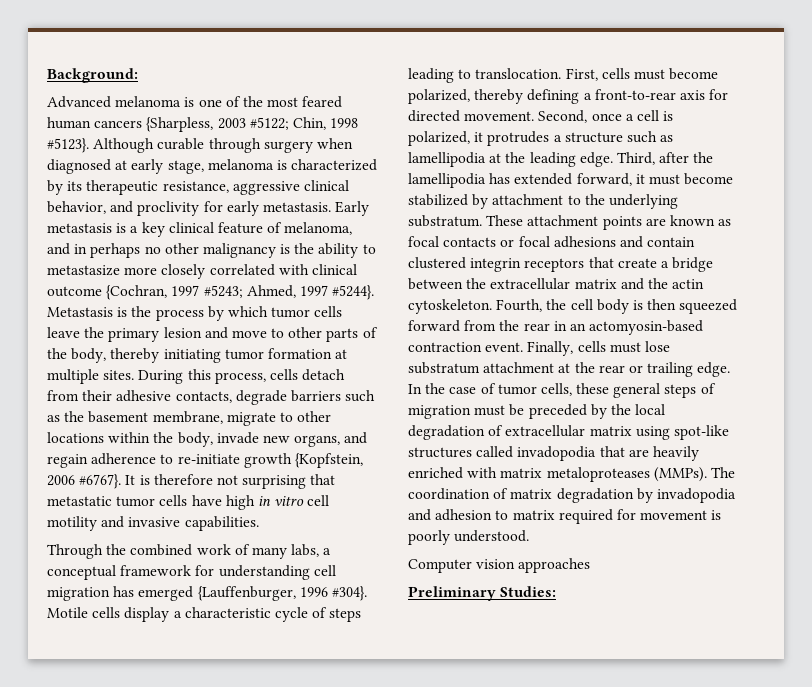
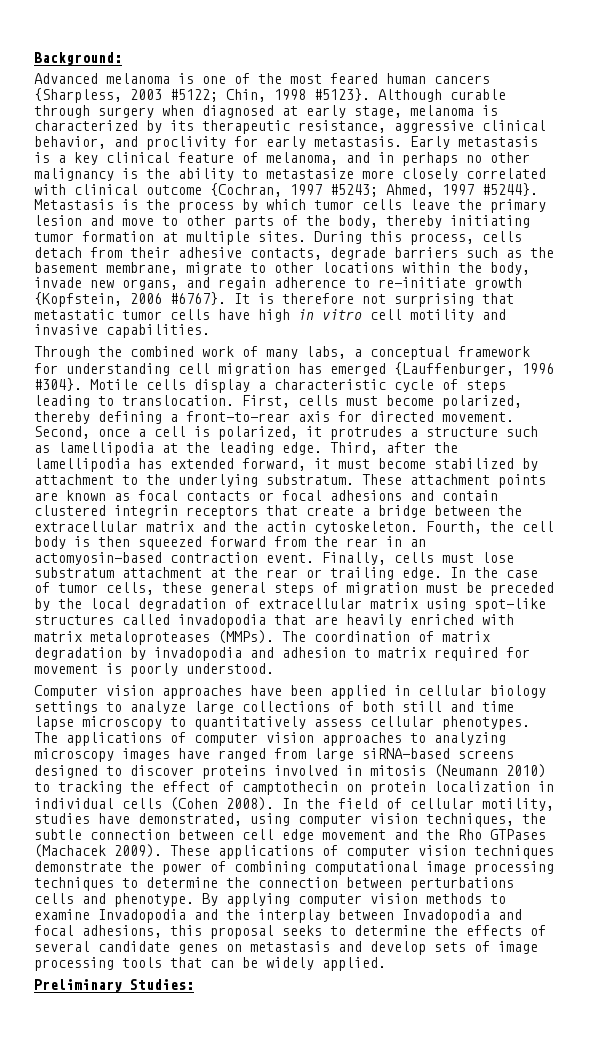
(591, 565) none -> [250,685,546,699] [34,701,514,714] [34,716,530,730] [34,732,506,746] [34,748,514,762] [34,764,546,779] [34,781,554,795] [34,797,554,811] [34,813,546,827] [34,829,546,842] [34,844,554,859] [34,861,554,875] [34,877,514,891] [34,893,506,907] [34,909,522,923] [34,925,546,939] [34,941,538,955] [34,957,386,971] have been applied in cellular biology settings to analyze large collections of both still and time lapse microscopy to quantitatively assess cellular phenotypes. The applications of computer vision approaches to analyzing microscopy images have ranged from large siRNA-based screens designed to discover proteins involved in mitosis (Neumann 2010) to tracking the effect of camptothecin on protein localization in individual cells (Cohen 2008). In the field of cellular motility, studies have demonstrated, using computer vision techniques, the subtle connection between cell edge movement and the Rho GTPases (Machacek 2009). These applications of computer vision techniques demonstrate the power of combining computational image processing techniques to determine the connection between perturbations cells and phenotype. By applying computer vision methods to examine Invadopodia and the interplay between Invadopodia and focal adhesions, this proposal seeks to determine the effects of several candidate genes on metastasis and develop sets of image processing tools that can be widely applied.

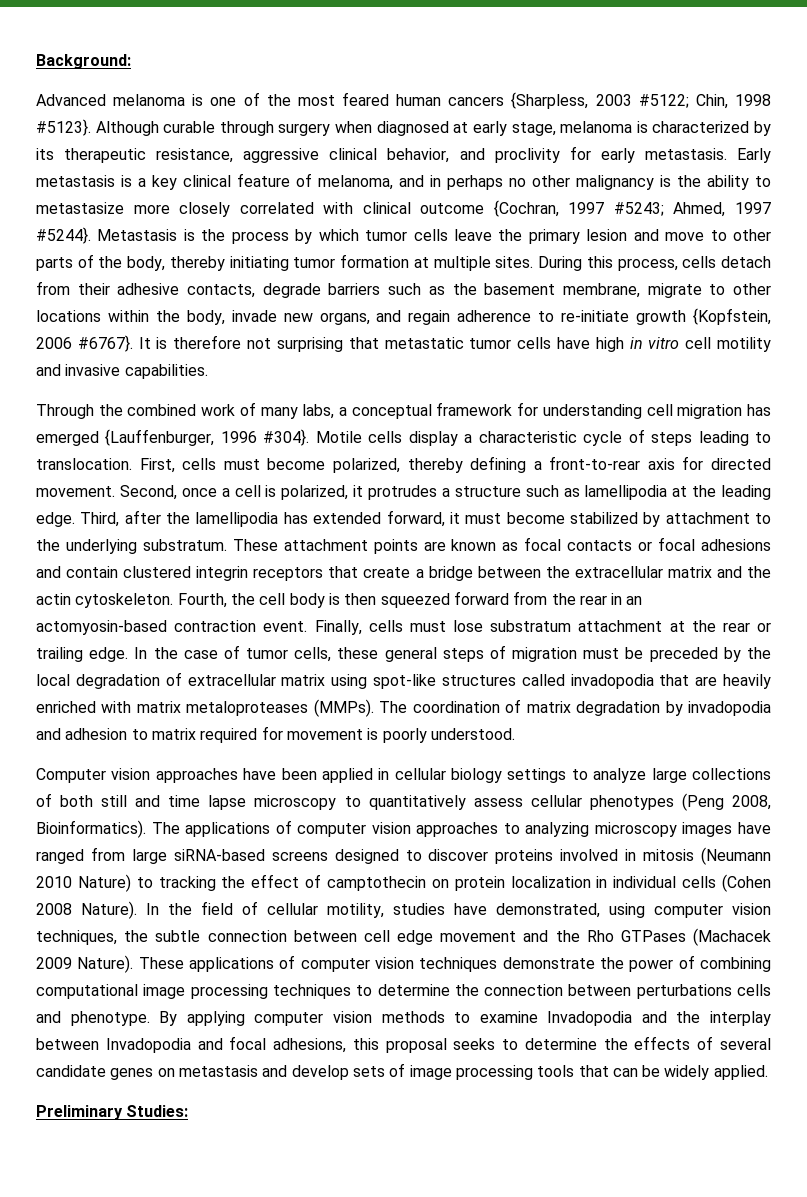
[442,716,530,730] phenotypes. -> [589,793,772,811] [36,820,146,838] phenotypes (Peng 2008, Bioinformatics).
[506,764,546,778] 2010) -> [36,874,131,892] 2010 Nature)
[226,797,274,811] 2008). -> [36,901,137,919] 2008 Nature).
[114,844,162,858] 2009). -> [36,955,134,973] 2009 Nature).

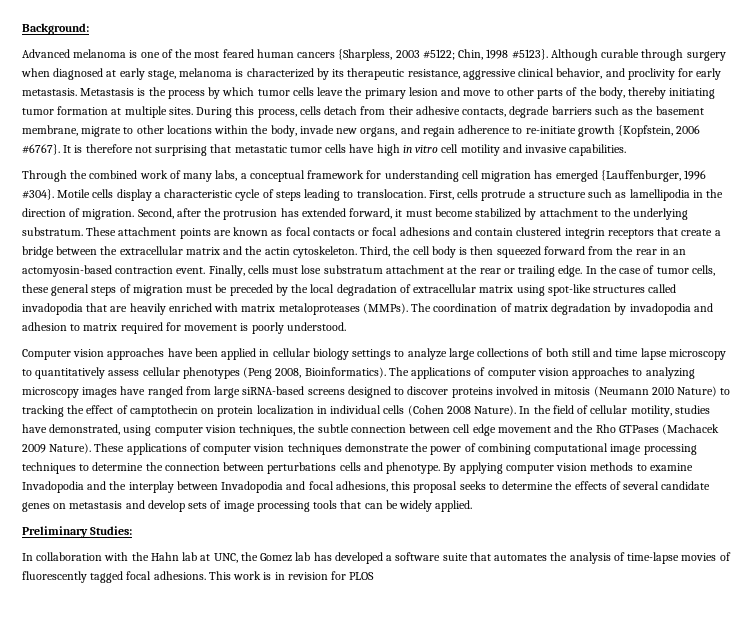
[737,148,772,163] [36,173,771,190] [36,200,771,217] [36,227,91,244] Early metastasis is a key clinical feature of melanoma, and in perhaps no other malignancy is the ability to metastasize more closely correlated with clinical outcome {Cochran, 1997 #5243; Ahmed, 1997 #5244}. -> (77, 92) none
[223,456,772,473] [36,485,437,500] must become polarized, thereby defining a front-to-rear axis for directed movement. Second, once a cell is polarized, it protrudes -> [481,189,527,201] protrude
[672,485,771,500] [36,512,120,527] at the leading edge. Third, -> [692,189,724,198] [22,208,174,220] in the direction of migration. Second,
[195,512,279,527] lamellipodia -> [223,209,278,220] protrusion
[177,593,227,608] Fourth, -> [360,246,391,257] Third,
(189, 1111) none -> [22,552,731,564] [22,571,375,583] // In collaboration with the Hahn lab at UNC, the Gomez lab has developed a software suite that automates the analysis of time-lapse movies of fluorescently tagged focal adhesions. This work is in revision for PLOS

